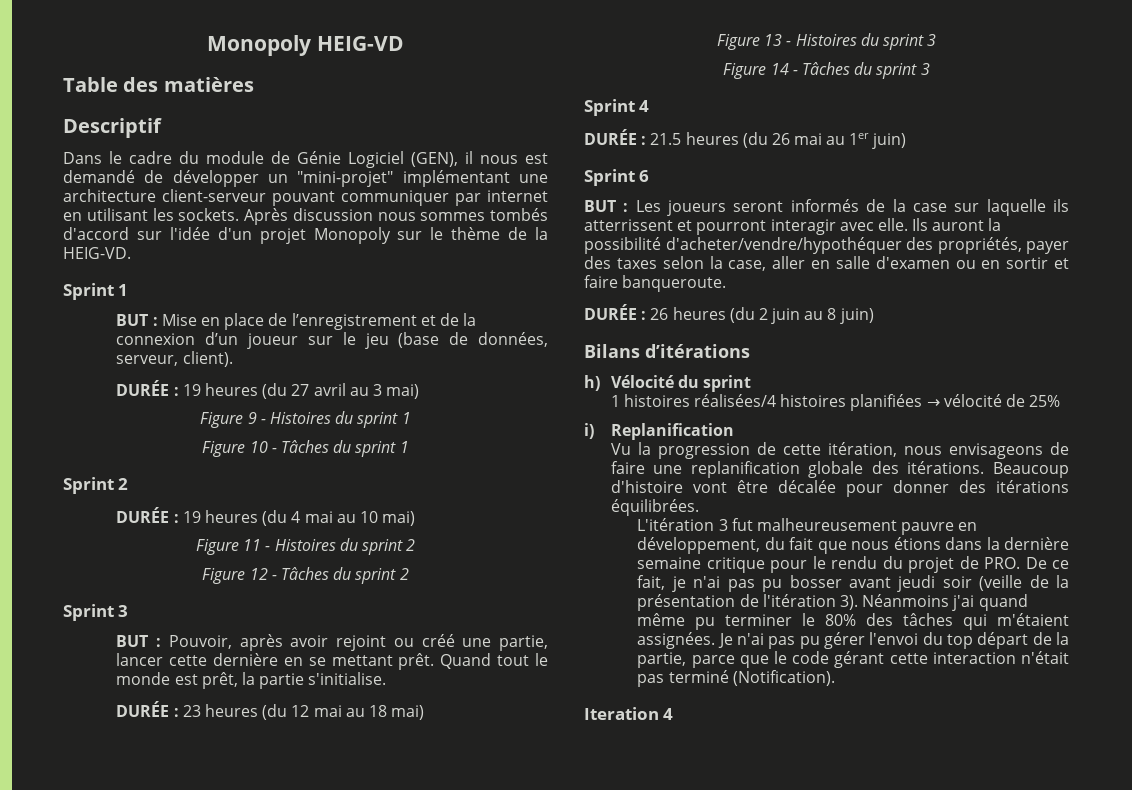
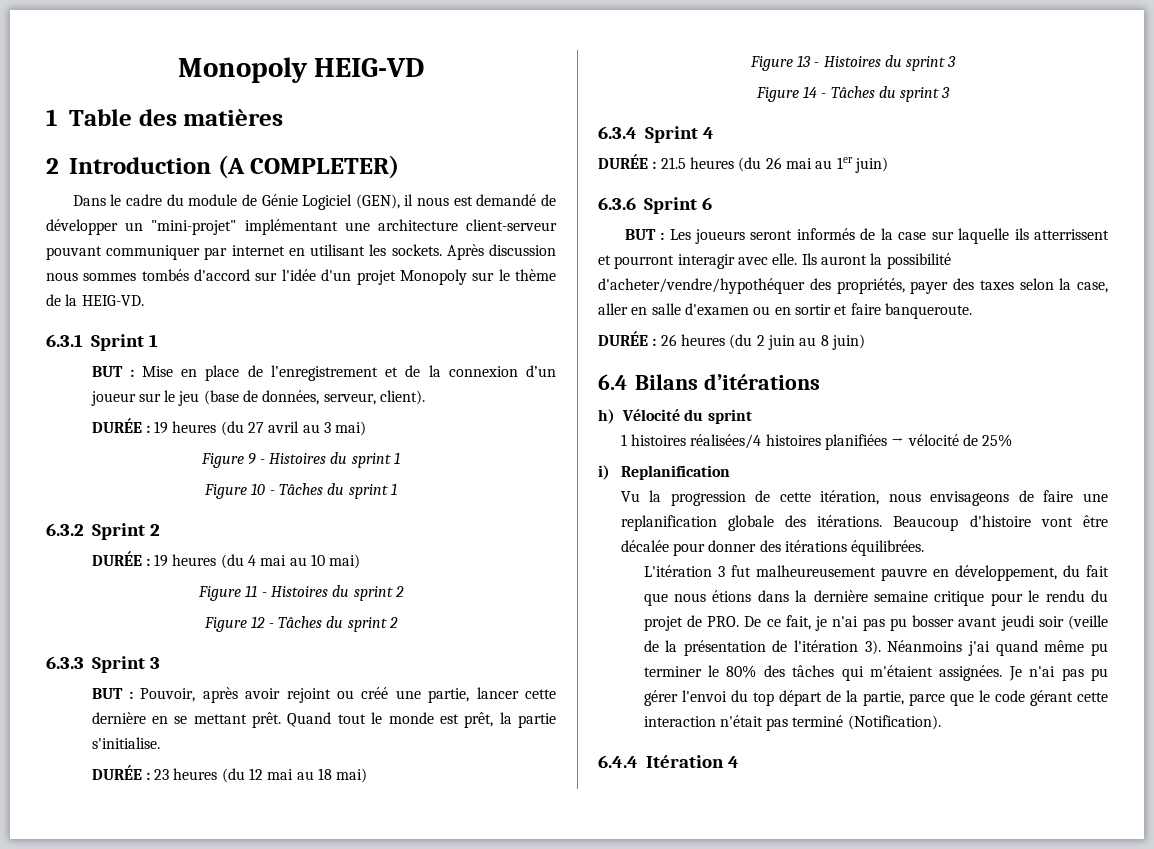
(404, 43) none -> [46,109,57,126] 1
[63,118,162,138] Descriptif -> [46,155,400,179] 2 Introduction (A COMPLETER)
(131, 253) none -> [46,334,83,347] 6.3.1
(409, 447) none -> [46,523,84,536] 6.3.2
(409, 574) none -> [46,656,84,669] 6.3.3
(930, 69) none -> [598,126,637,139] 6.3.4
(906, 141) none -> [598,197,636,210] 6.3.6
(874, 316) none -> [598,374,627,390] 6.4
[584,707,659,720] Iteration -> [598,755,724,768] 6.4.4 Itération

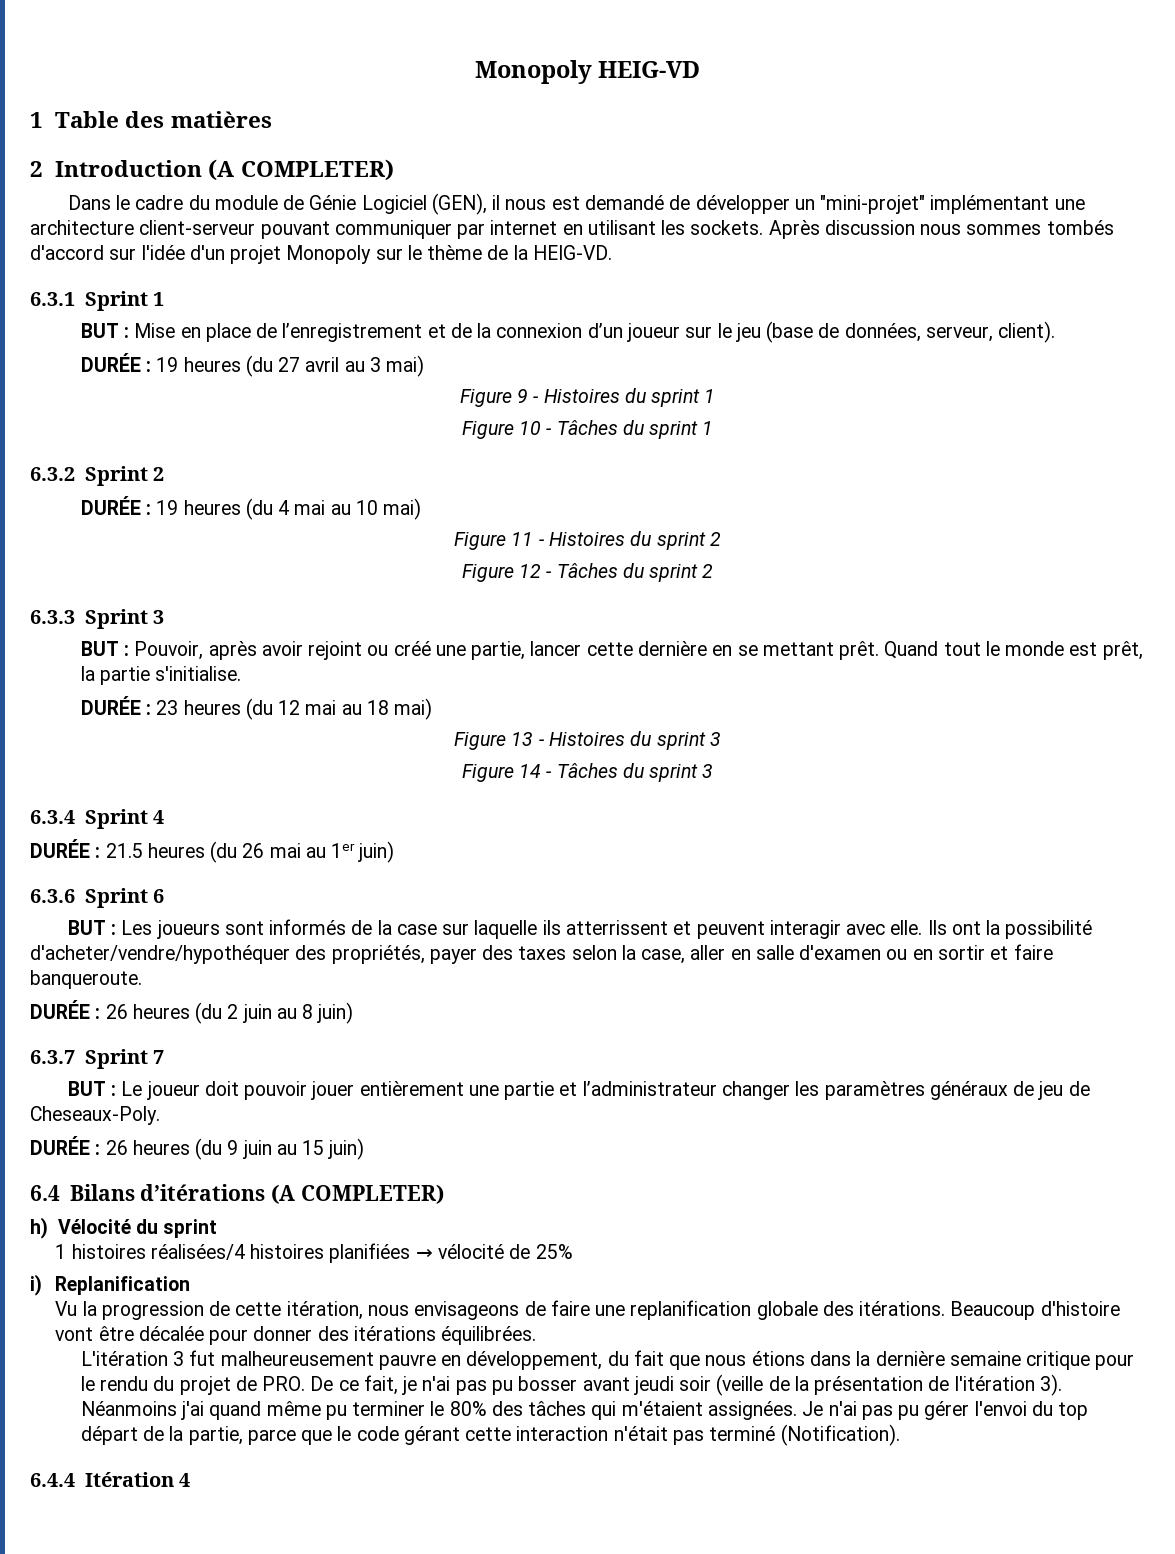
[750,230,793,240] seront -> [224,921,264,935] sont
[614,255,675,269] pourront -> [696,921,765,939] peuvent
[820,255,867,265] auront -> [951,921,981,935] ont
(865, 342) none -> [30,1049,165,1069] [67,1081,1090,1100] [30,1106,160,1125] [30,1136,365,1160] // 6.3.7 Sprint 7 // BUT : Le joueur doit pouvoir jouer entièrement une partie et l’administrateur changer les paramètres généraux de jeu de Cheseaux-Poly. // DURÉE : 26 heures (du 9 juin au 15 juin)
(820, 382) none -> [271,1184,444,1204] (A COMPLETER)

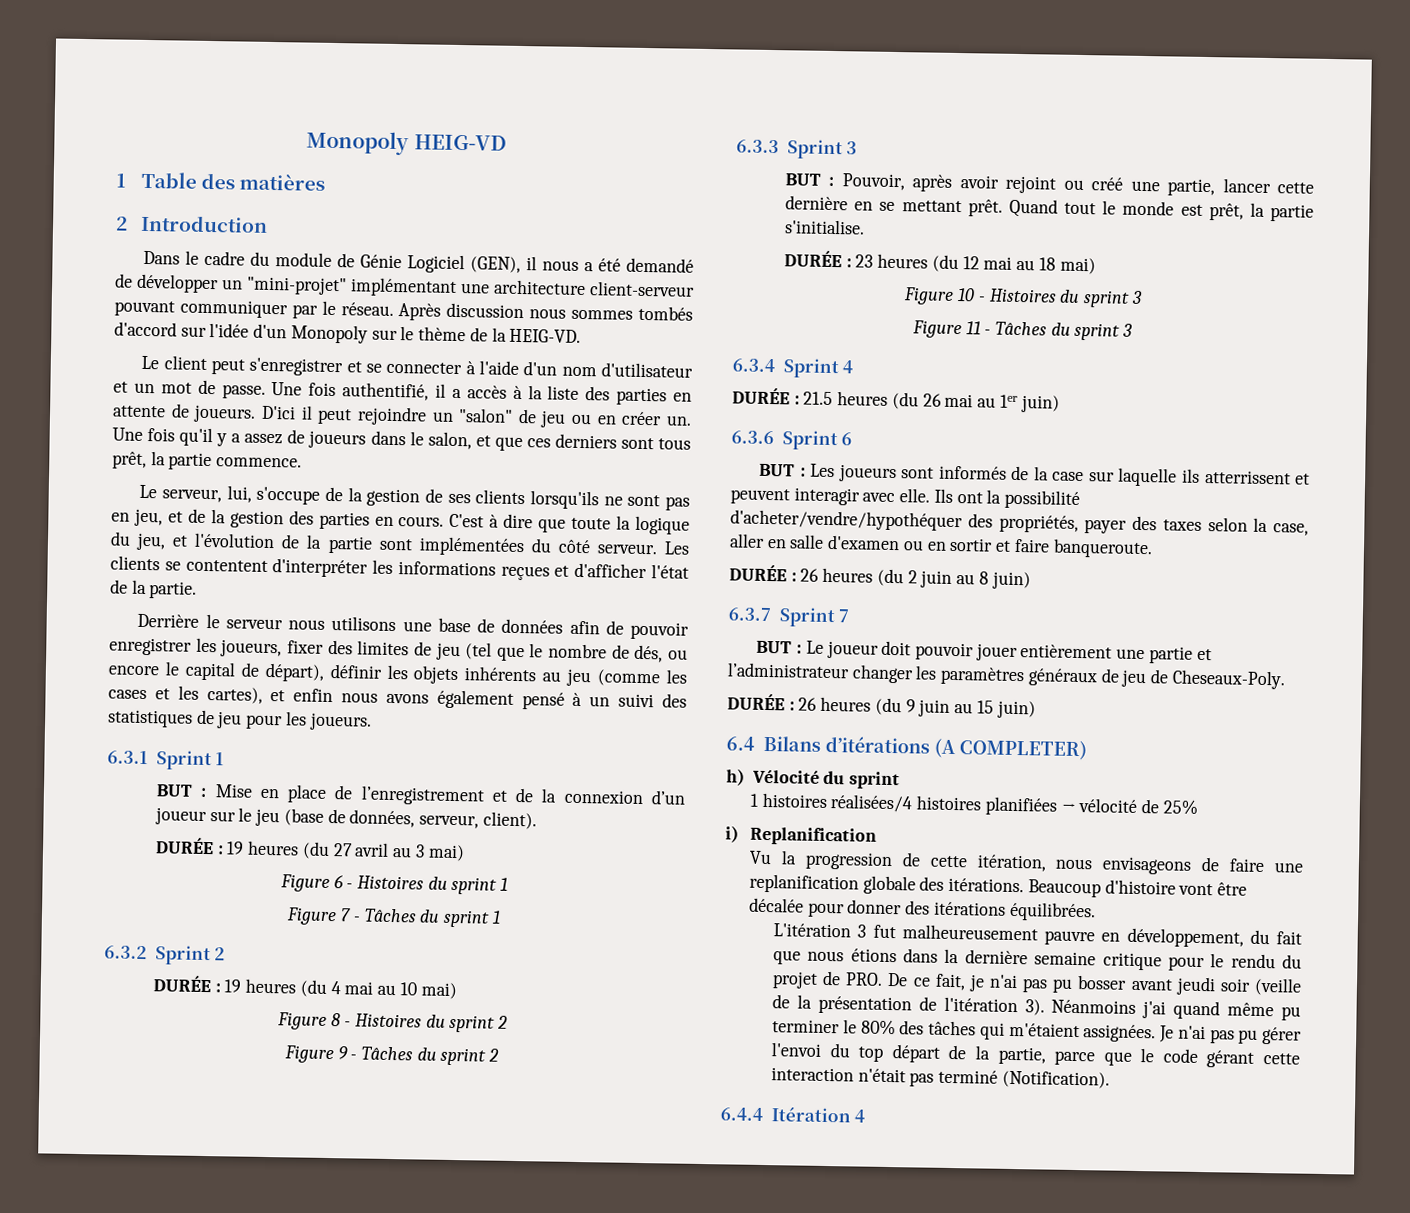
[208,159,394,181] (A COMPLETER) -> (268, 223) none
[551,196,580,210] est -> [584,258,622,272] a été
[490,220,764,235] internet en utilisant les sockets. -> [321,300,394,316] le réseau.
[230,245,282,264] projet -> (288, 331) none
(612, 252) none -> [141,355,693,378] [113,379,692,406] [112,403,693,428] [112,427,691,452] [112,451,303,471] [139,484,690,511] [111,508,690,535] [110,531,690,557] [110,555,689,581] [110,579,198,599] [137,613,689,640] [109,637,688,663] [108,661,687,687] [108,685,688,710] [107,709,372,731] // Le client peut s'enregistrer et se connecter à l'aide d'un nom d'utilisateur et un mot de passe. Une fois authentifié, il a accès à la liste des parties en attente de joueurs. D'ici il peut rejoindre un "salon" de jeu ou en créer un. Une fois qu'il y a assez de joueurs dans le salon, et que ces derniers sont tous prêt, la partie commence. // Le serveur, lui, s'occupe de la gestion de ses clients lorsqu'ils ne sont pas en jeu, et de la gestion des parties en cours. C'est à dire que toute la logique du jeu, et l'évolution de la partie sont implémentées du côté serveur. Les clients se contentent d'interpréter les informations reçues et d'afficher l'état de la partie. // Derrière le serveur nous utilisons une base de données afin de pouvoir enregistrer les joueurs, fixer des limites de jeu (tel que le nombre de dés, ou encore le capital de départ), définir les objets inhérents au jeu (comme les cases et les cartes), et enfin nous avons également pensé à un suivi des statistiques de jeu pour les joueurs.
[516,389,528,403] 9 -> [333,875,343,889] 6
[518,421,541,435] 10 -> [340,908,352,922] 7
[511,532,534,546] 11 -> [330,1013,341,1027] 8
[518,564,541,578] 12 -> [337,1046,348,1060] 9
[511,732,534,746] 13 -> [957,288,976,302] 10
[518,764,541,778] 14 -> [965,321,981,335] 11

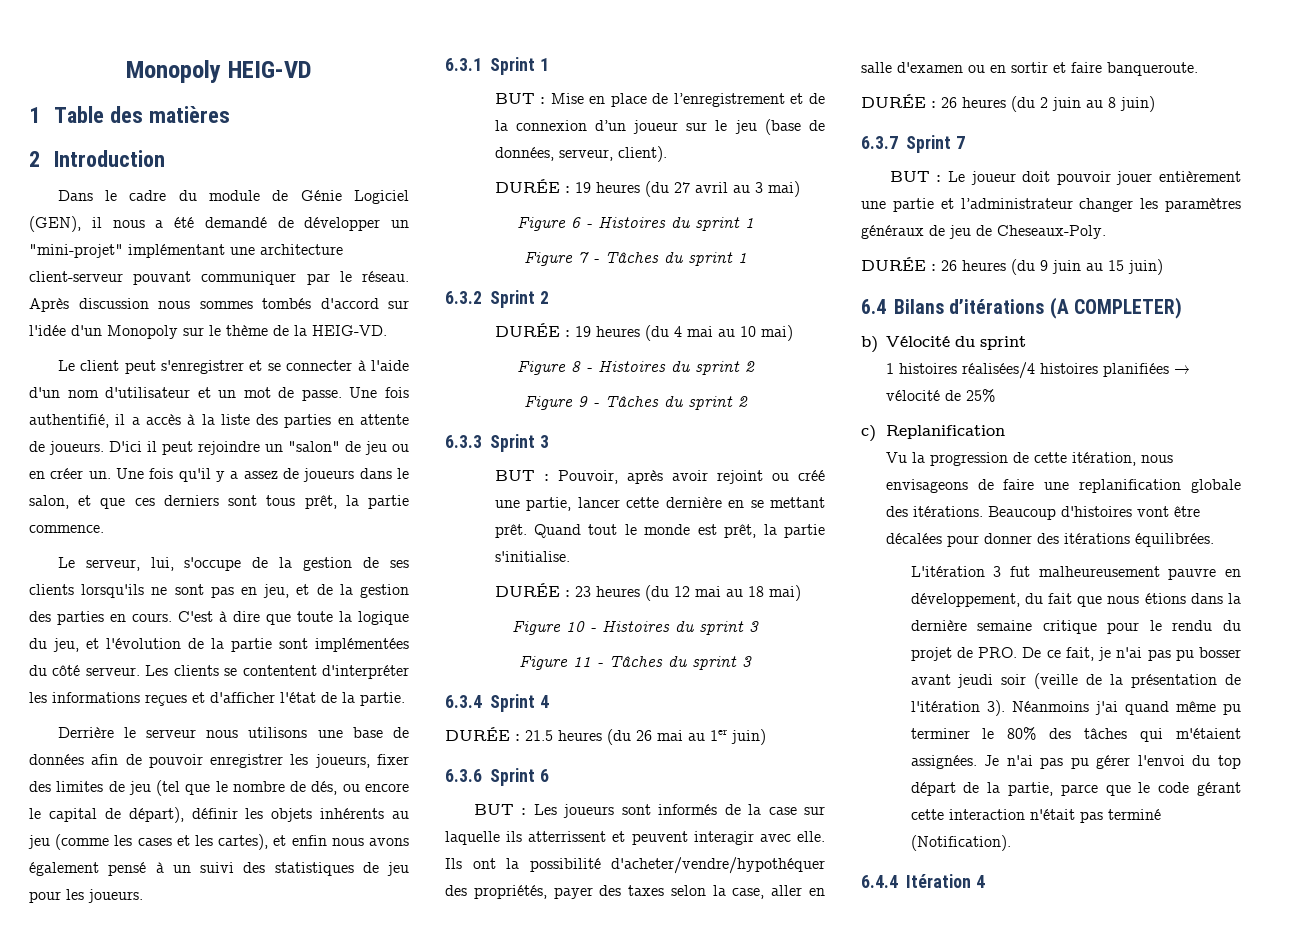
[726,768,745,786] h) -> [861,336,878,353] b)
[725,825,739,843] i) -> [861,425,876,442] c)
[1104,879,1176,895] d'histoire -> [1060,506,1132,517] d'histoires
[748,897,804,913] décalée -> [885,533,942,544] décalées

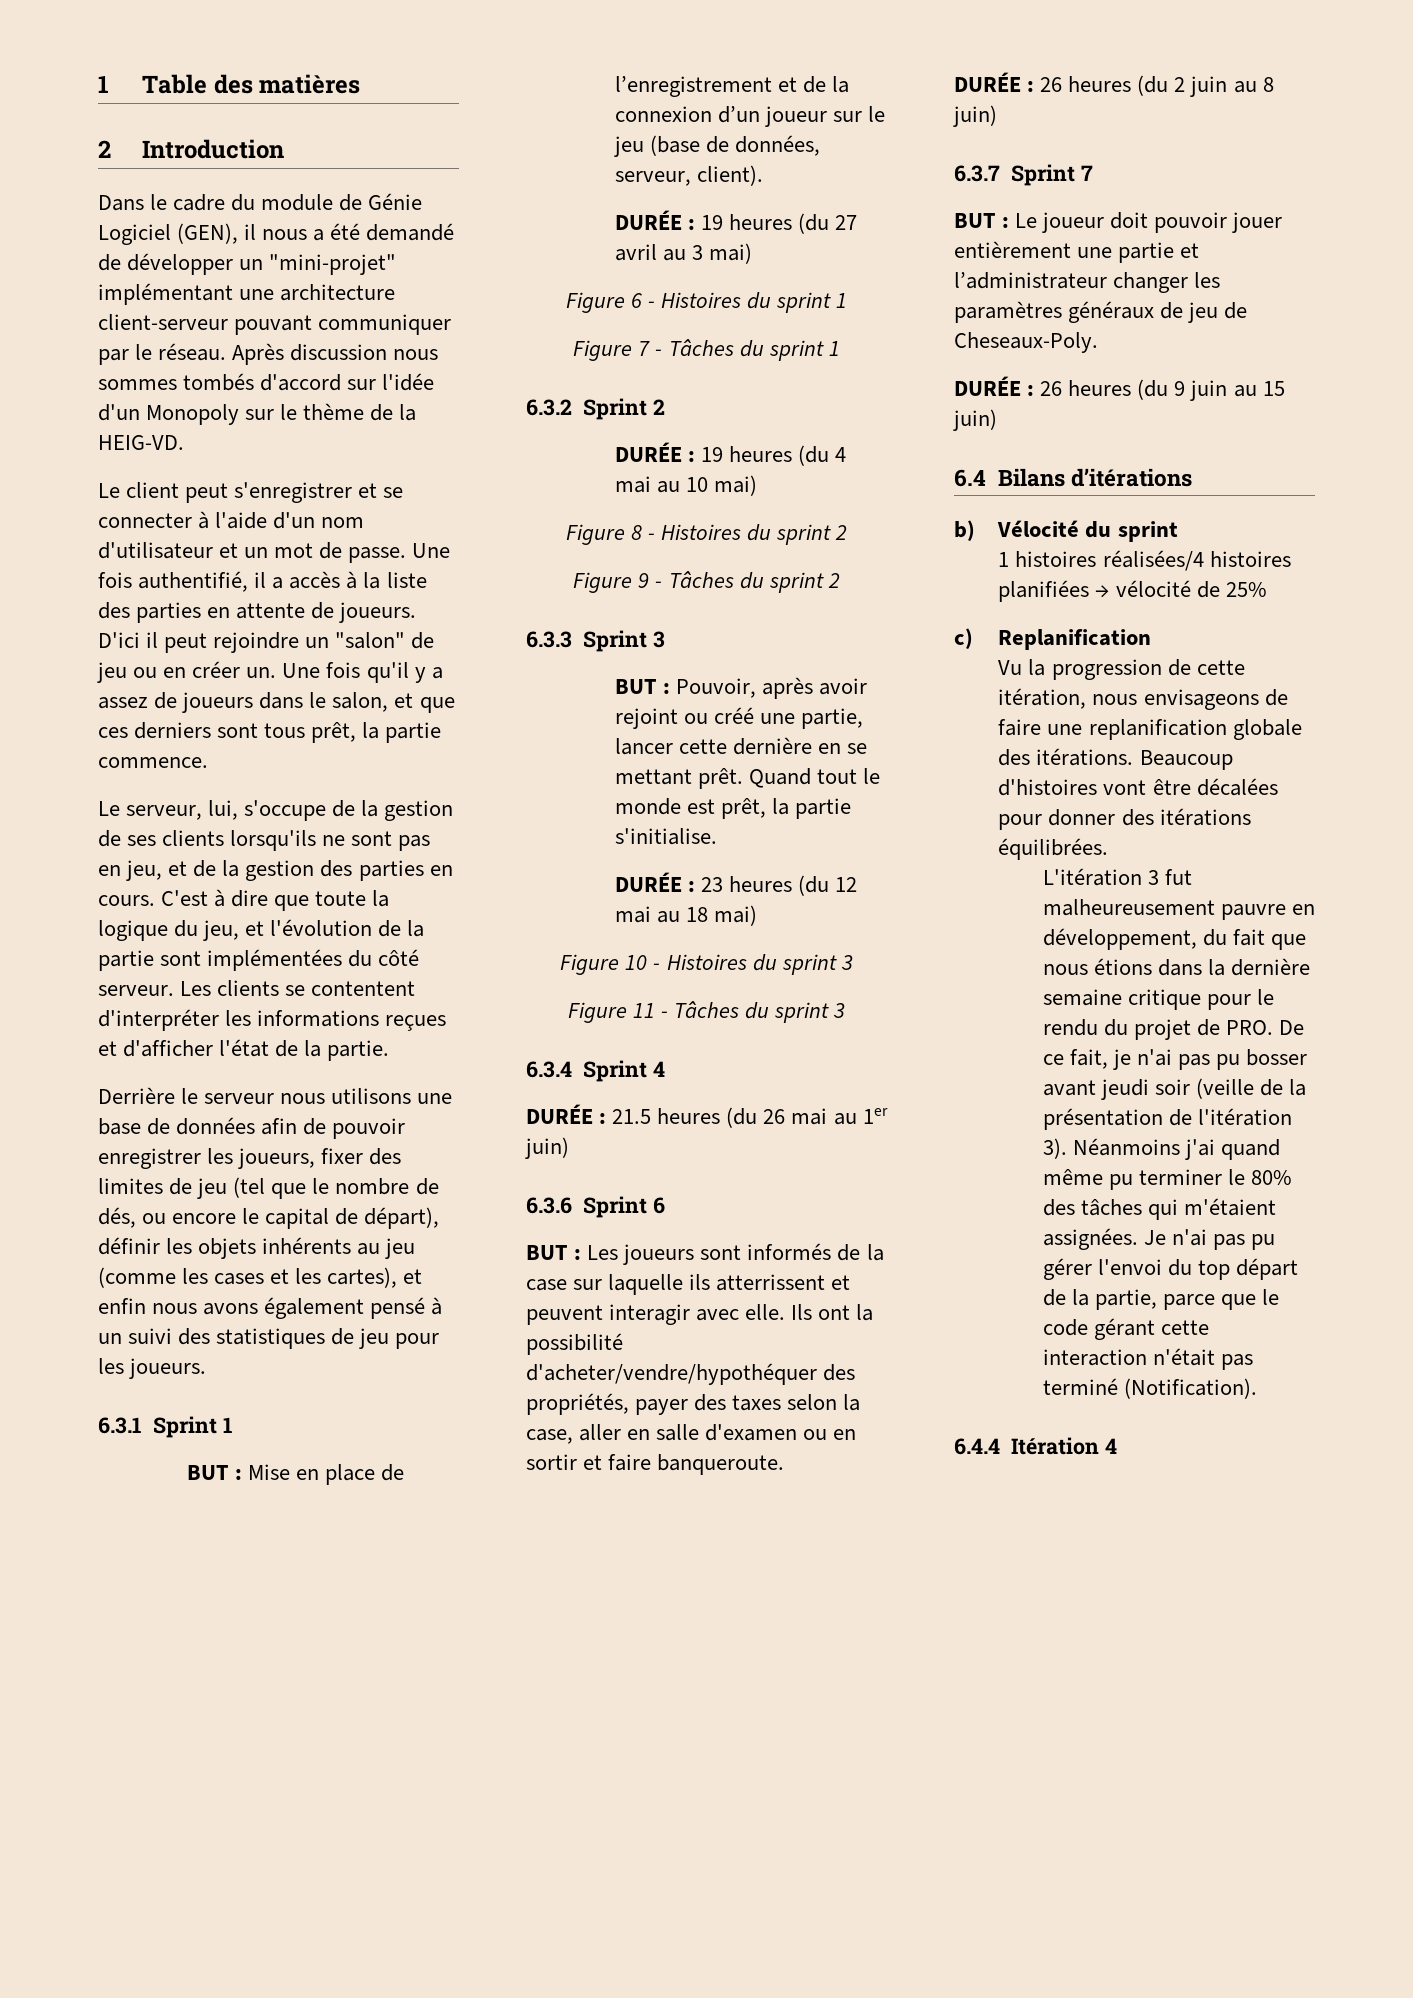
[126,60,312,83] Monopoly HEIG-VD // -> (98, 84) none
[1049,297,1182,319] (A COMPLETER) -> (1193, 477) none

